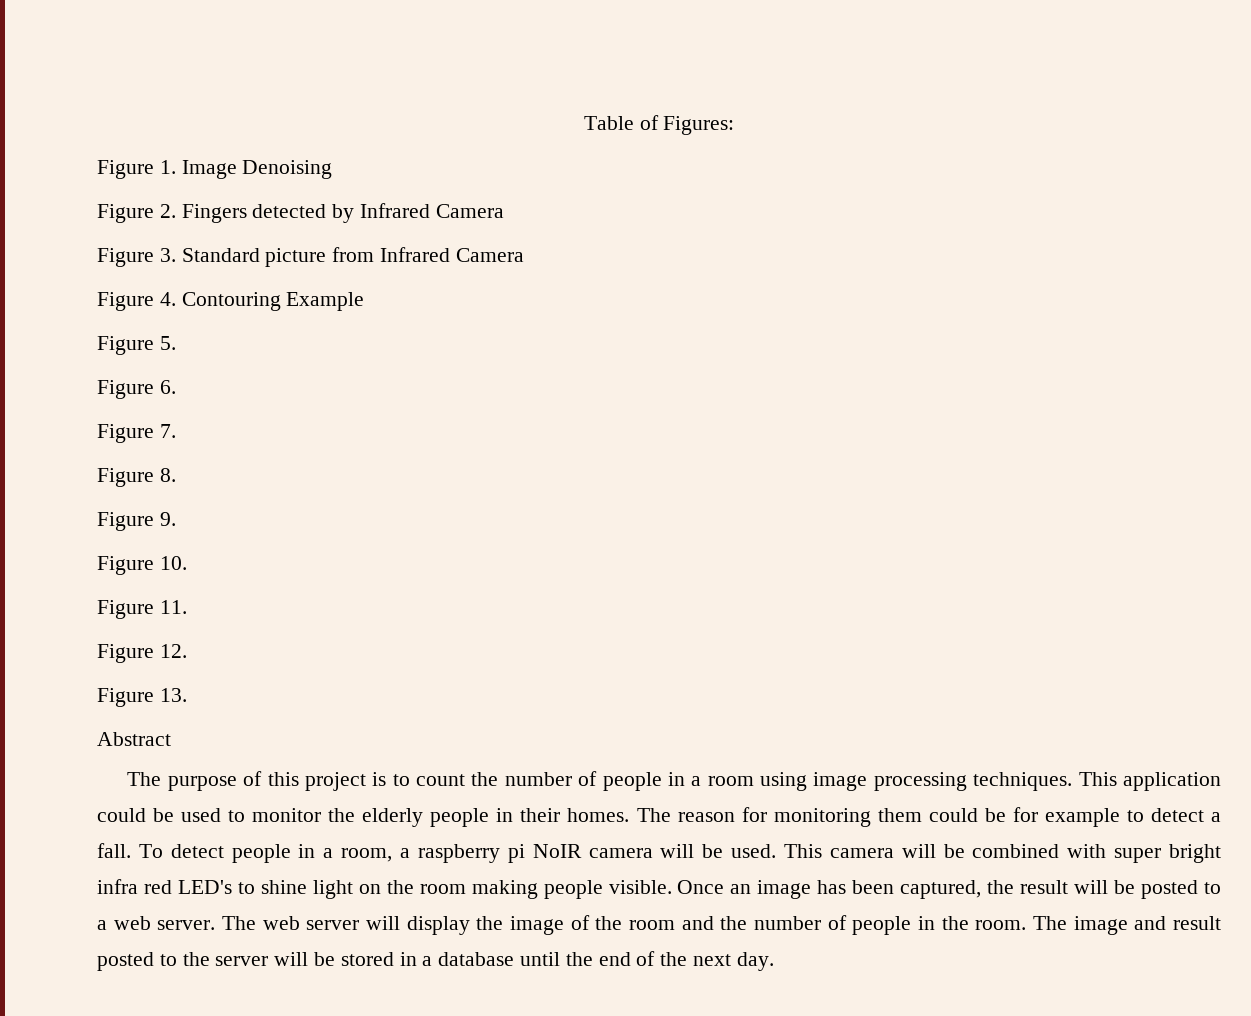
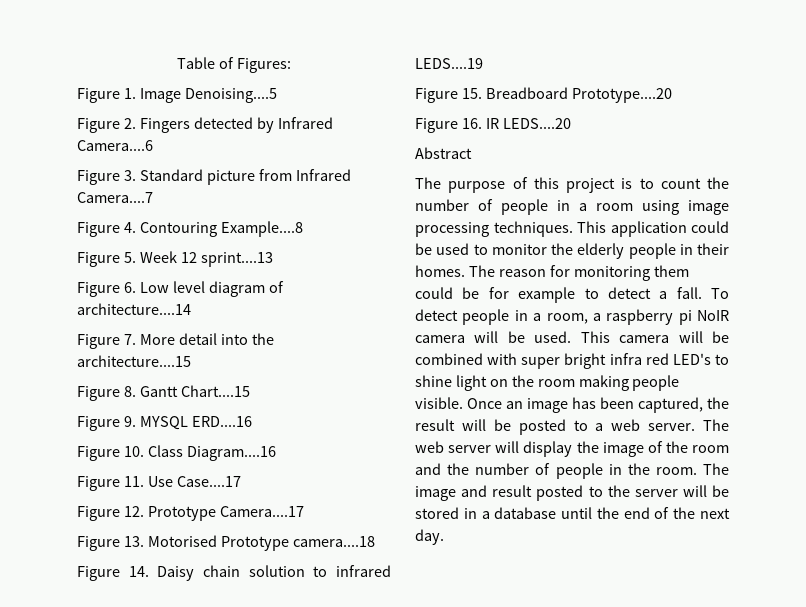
[242,160,333,179] Denoising -> [184,88,277,103] Denoising....5
[435,204,504,218] Camera -> [77,140,153,151] Camera....6
[455,248,524,262] Camera -> [77,192,153,203] Camera....7
[286,292,365,311] Example -> [220,221,303,237] Example....8
(176, 343) none -> [139,251,273,267] Week 12 sprint....13
[97,424,176,443] // Figure 7. -> [139,281,284,297] [77,303,191,315] [77,333,274,349] [77,355,191,367] Low level diagram of architecture....14 // Figure 7. More detail into the architecture....15
(176, 475) none -> [139,385,250,397] Gantt Chart....15
(176, 519) none -> [139,416,252,430] MYSQL ERD....16
(187, 563) none -> [147,445,276,461] Class Diagram....16
(187, 607) none -> [147,476,241,487] Use Case....17
(187, 651) none -> [147,506,304,521] Prototype Camera....17
(187, 695) none -> [147,535,375,551] [77,565,391,581] [415,58,483,69] [415,87,672,103] [415,118,571,133] Motorised Prototype camera....18 // Figure 14. Daisy chain solution to infrared LEDS....19 // Figure 15. Breadboard Prototype....20 // Figure 16. IR LEDS....20

